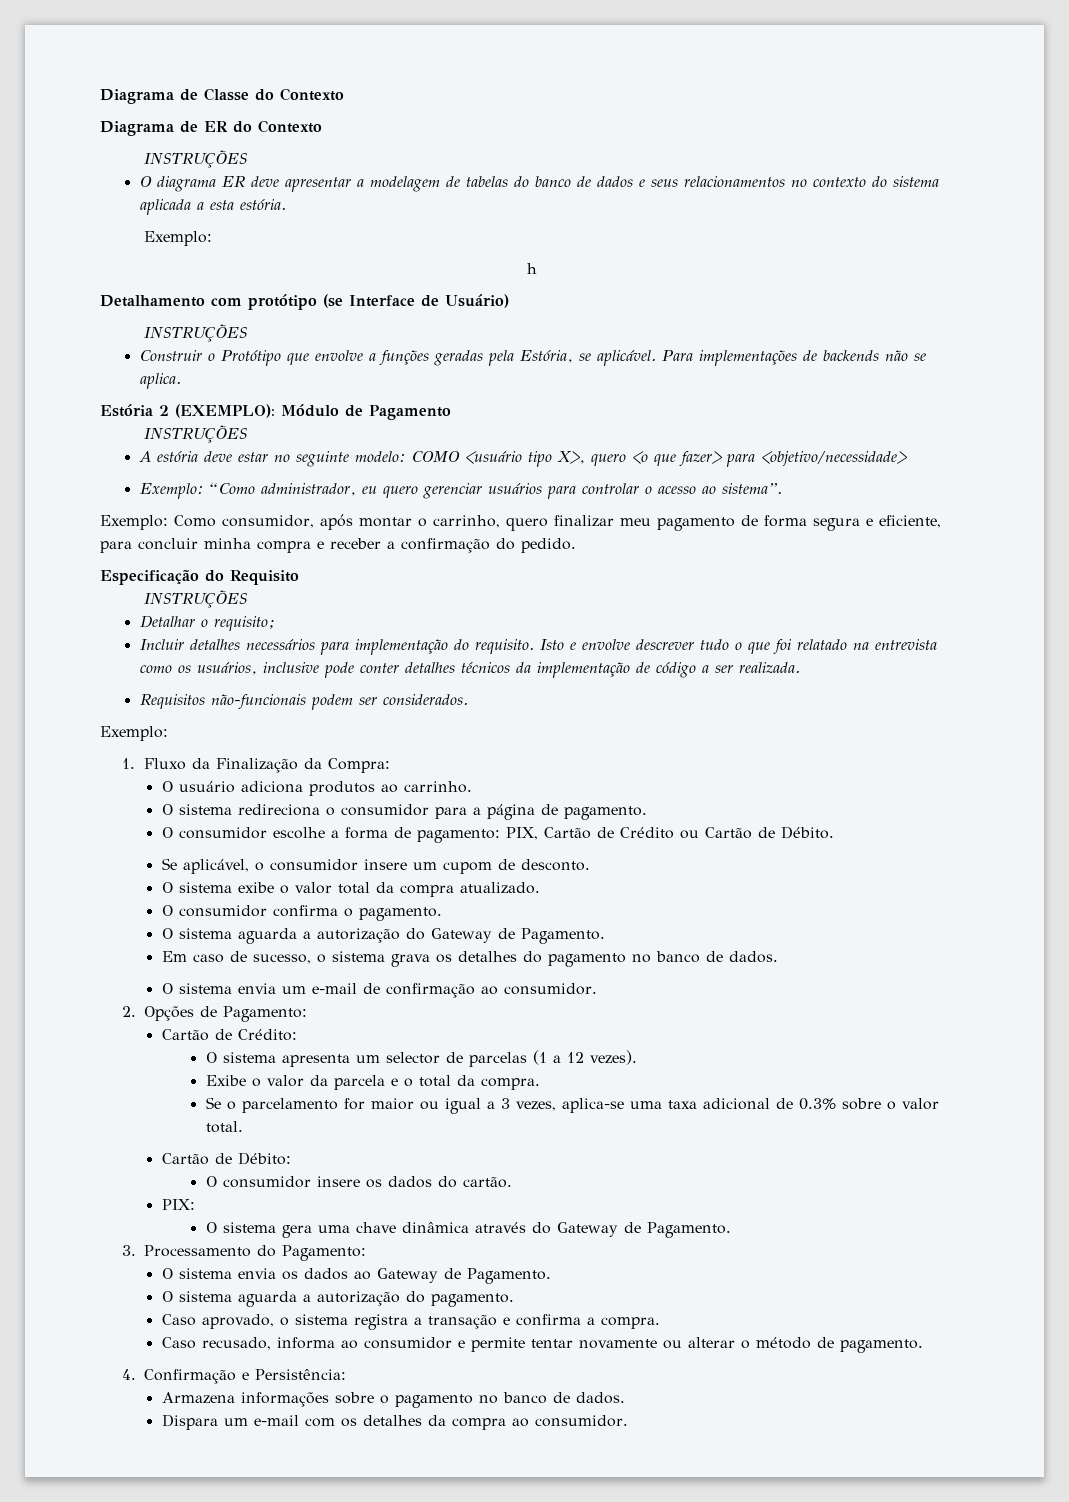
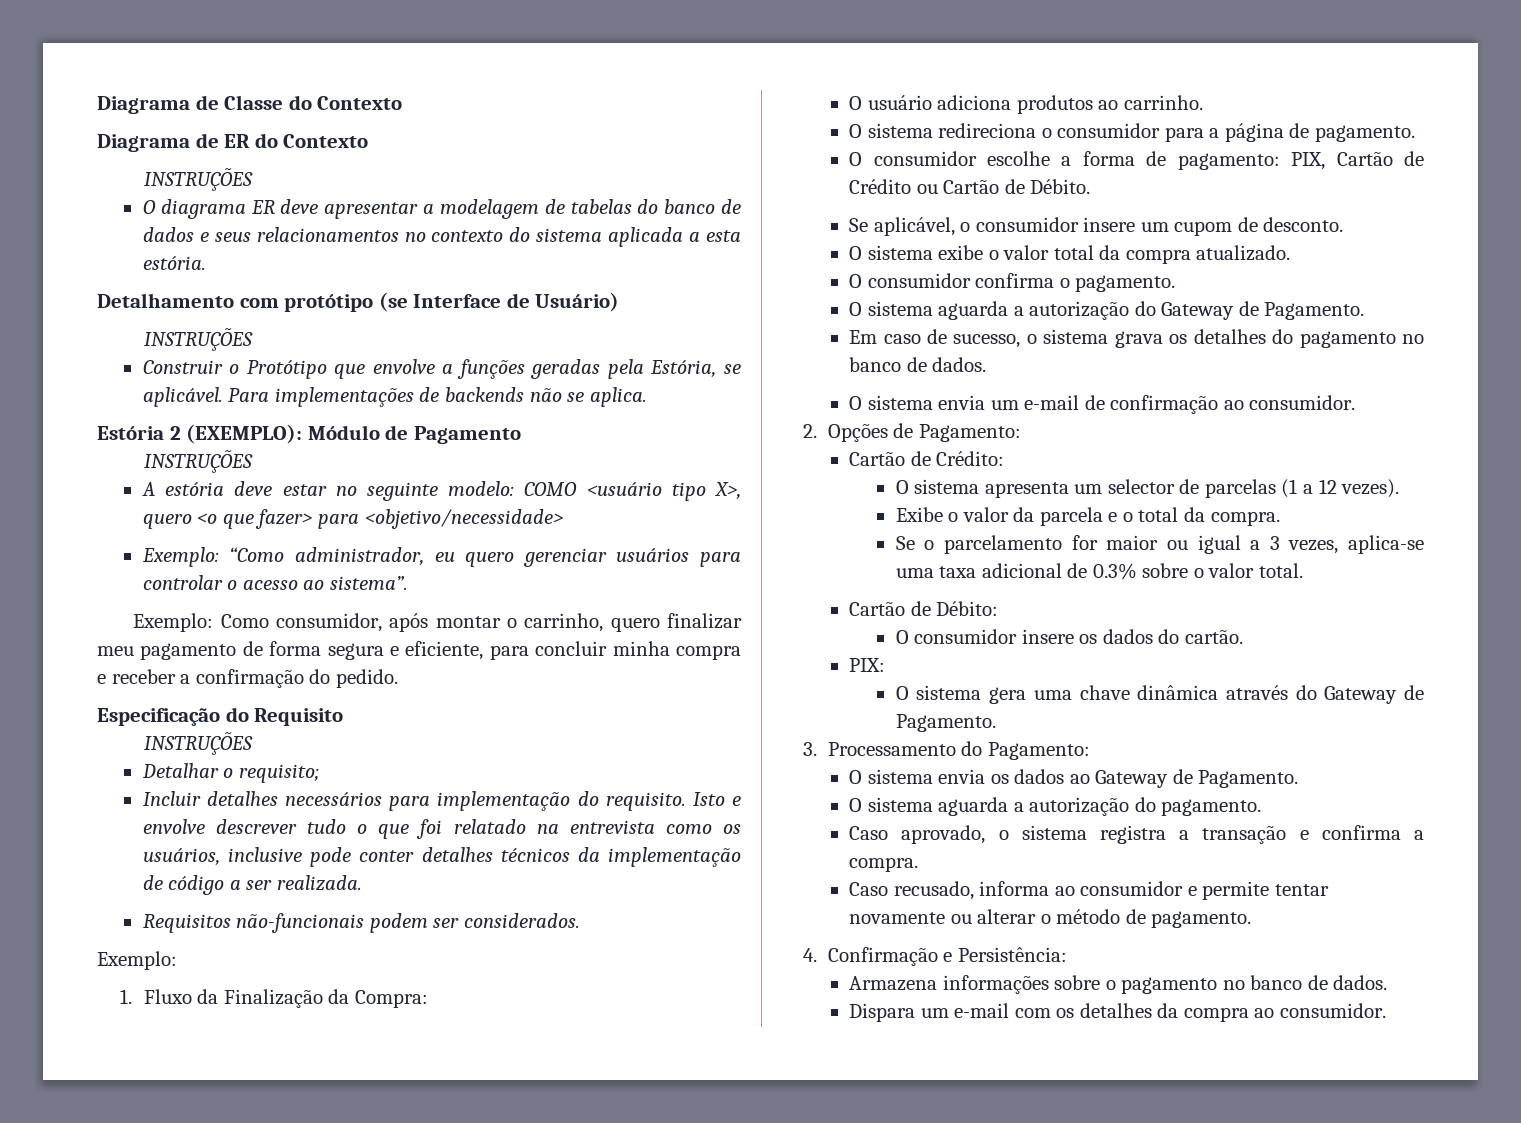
[144,231,213,246] [527,263,537,274] // Exemplo: // h -> (206, 263) none

